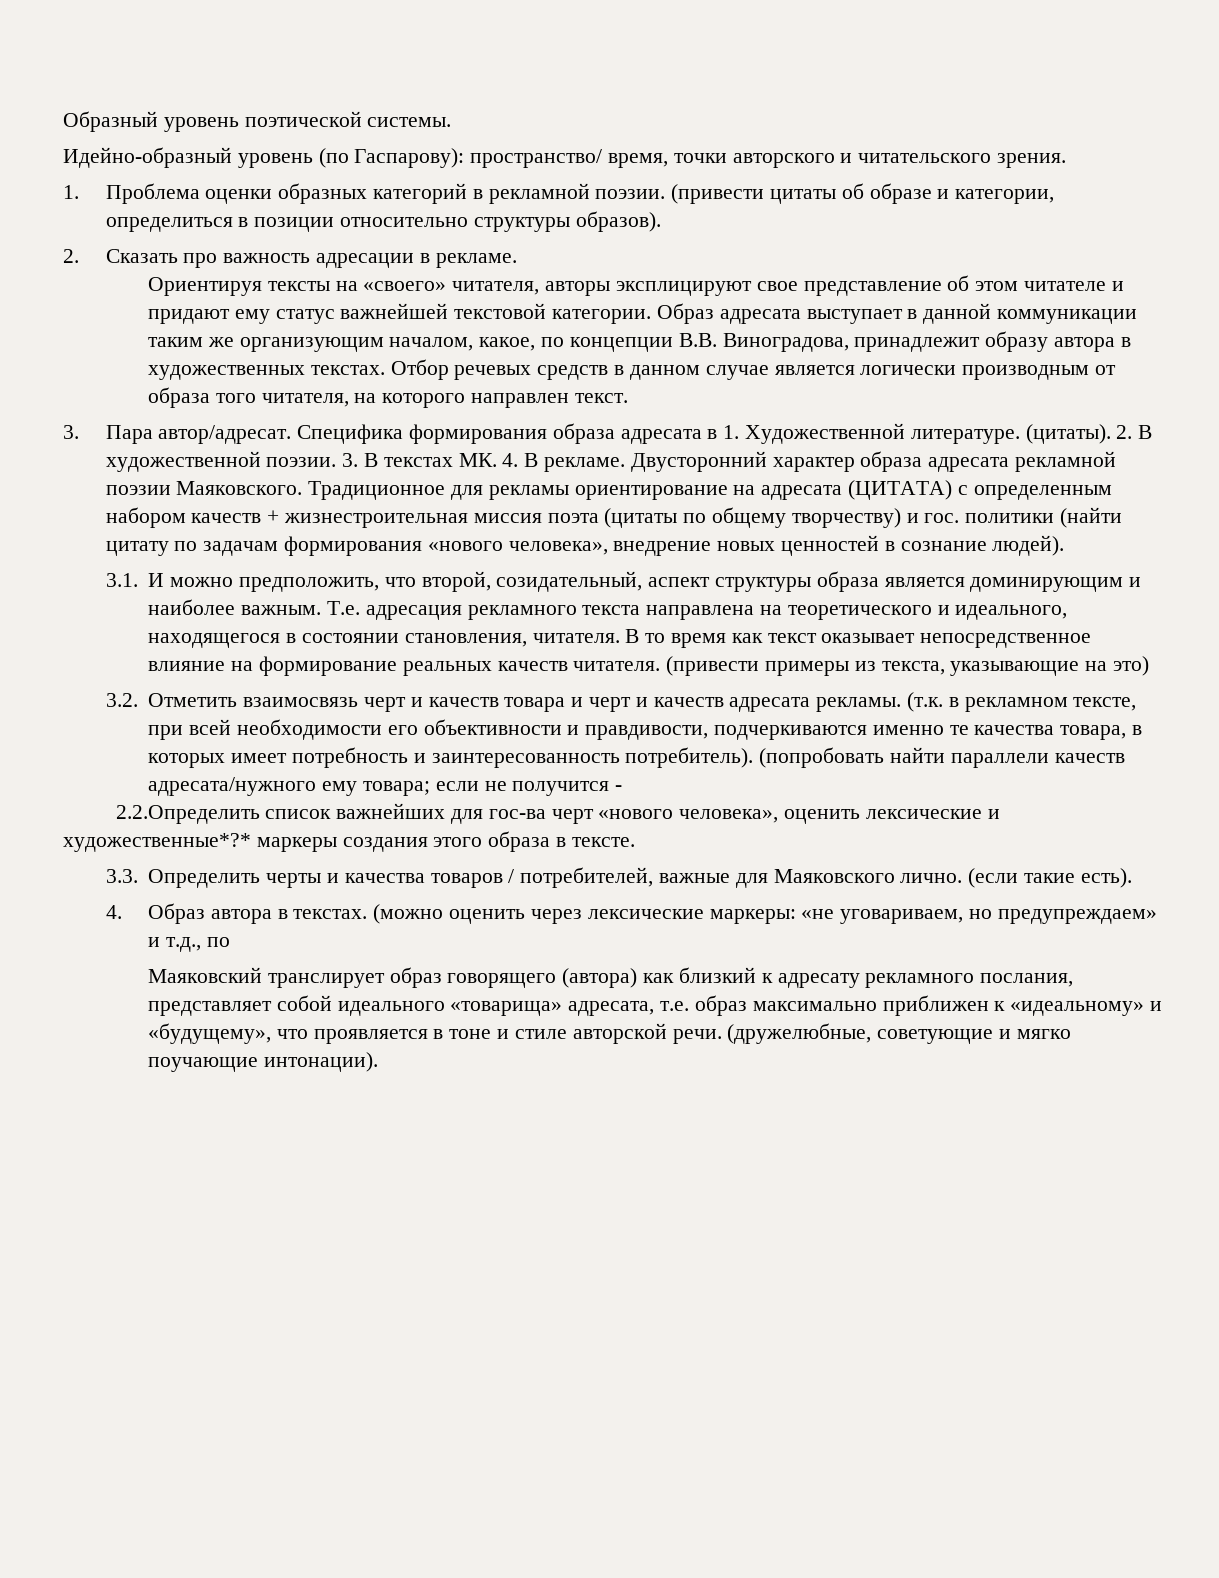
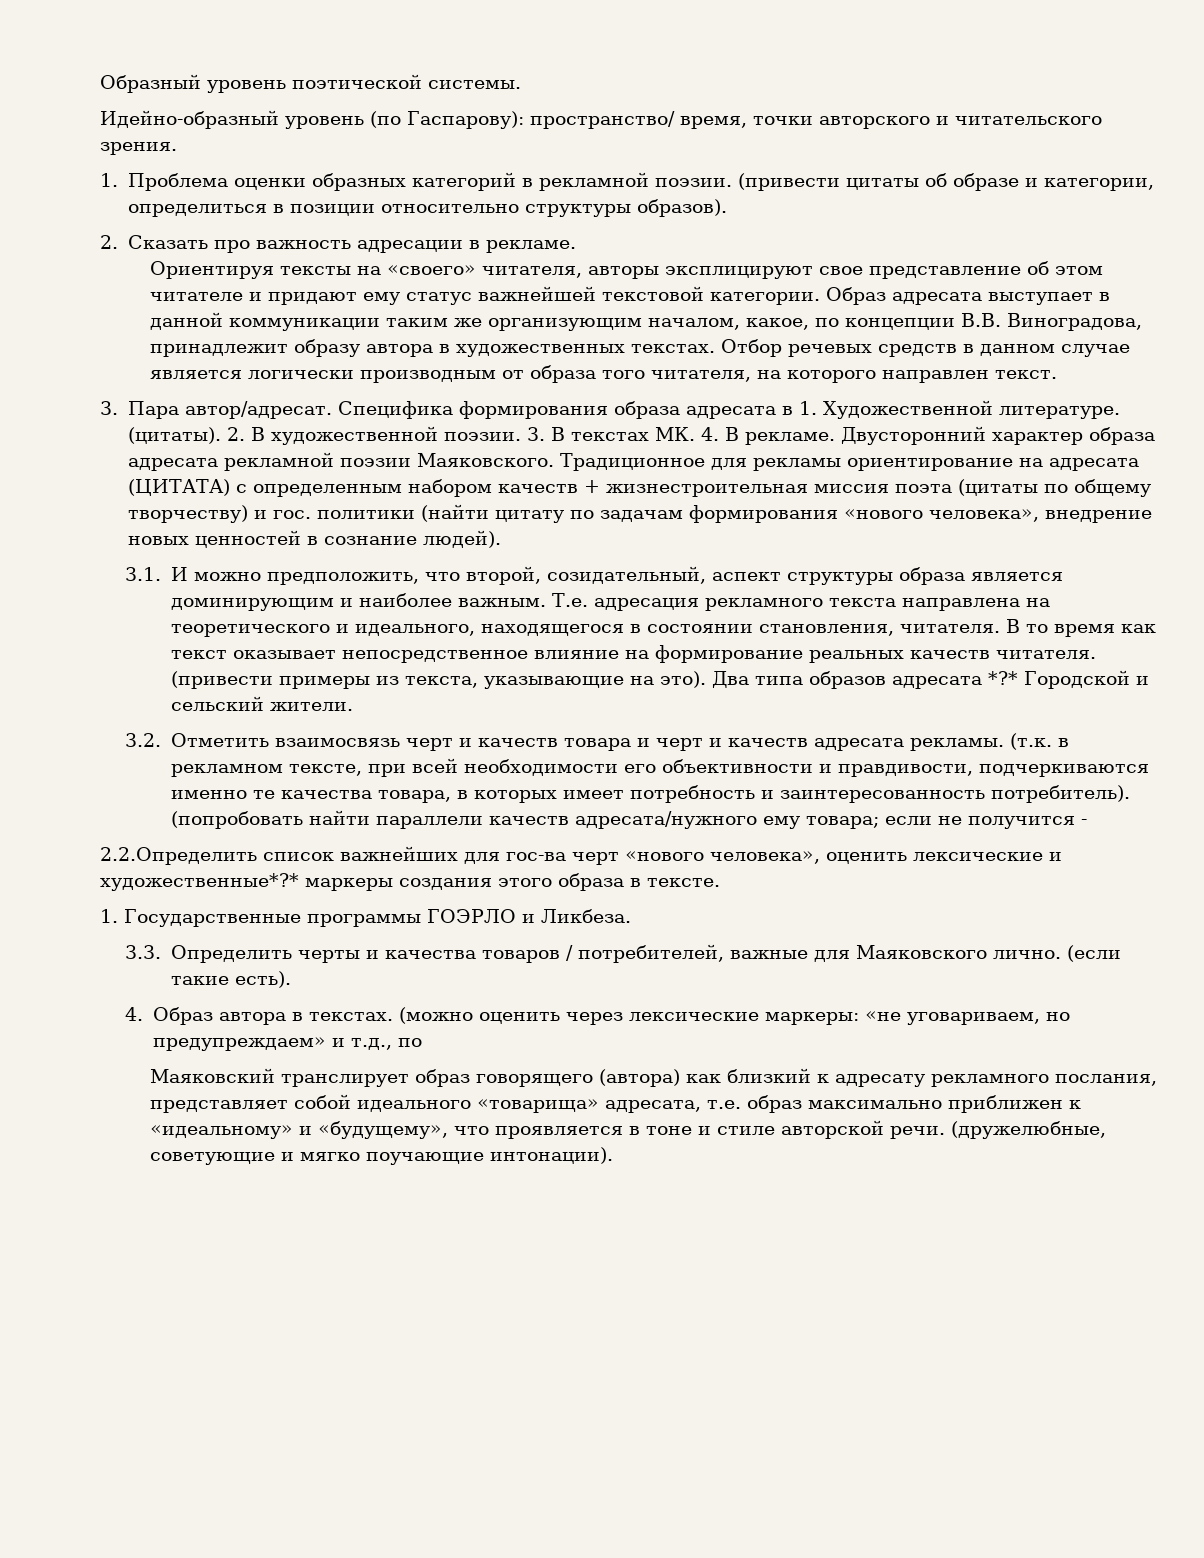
[1112,656,1149,676] это) -> [659,670,1149,689] [170,696,353,711] это). Два типа образов адресата *?* Городской и сельский жители.
(635, 842) none -> [100,909,631,927] // 1. Государственные программы ГОЭРЛО и Ликбеза.

